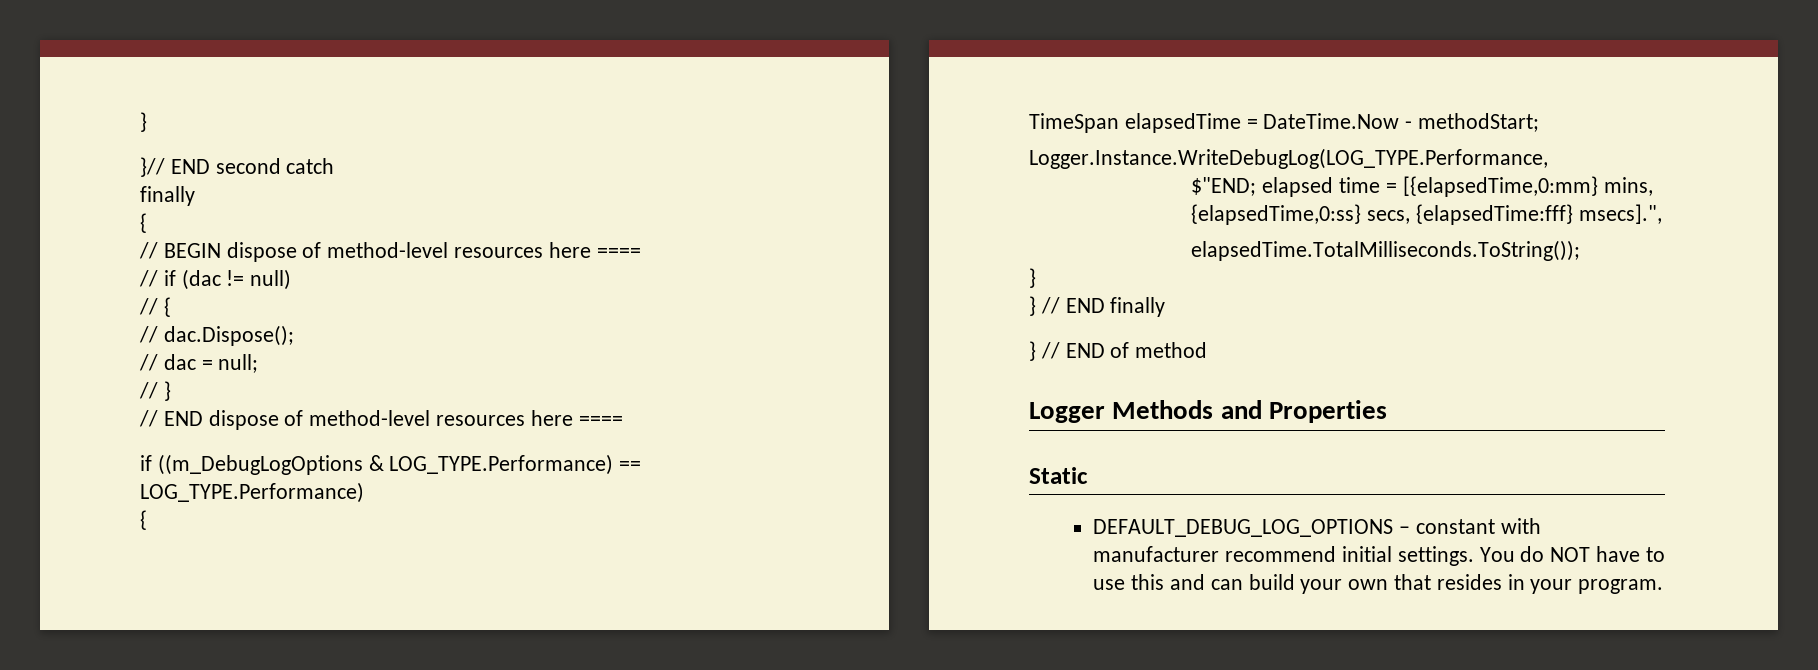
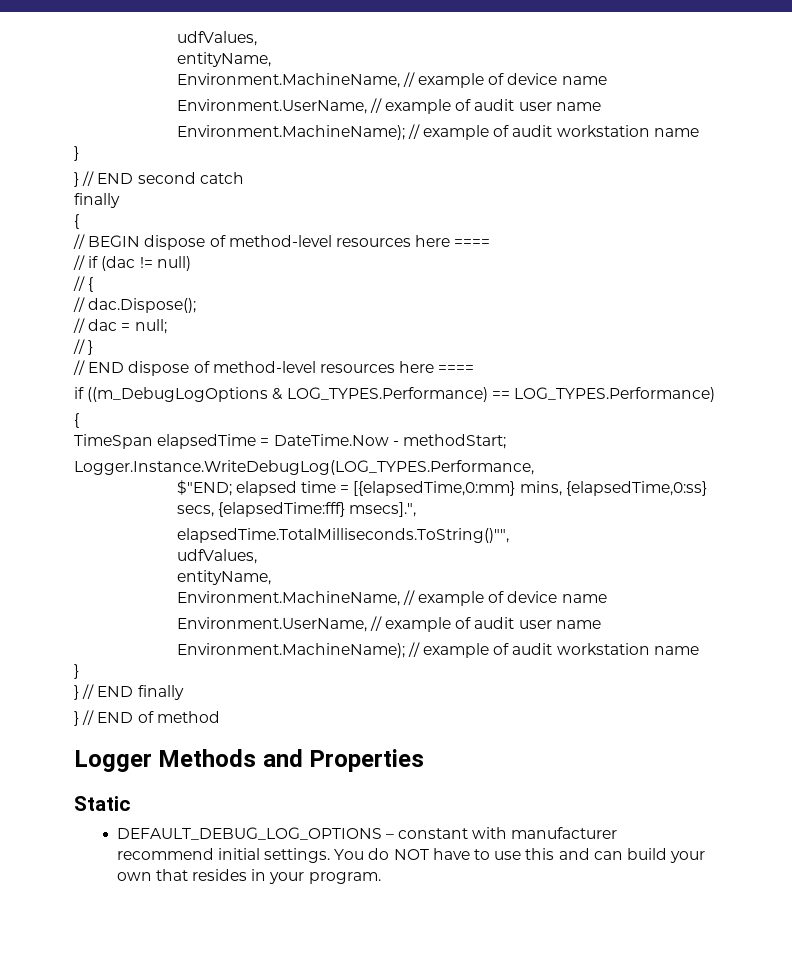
[140,112,147,132] [140,157,165,177] } // }// -> [176,31,257,46] [176,52,271,67] [176,72,607,88] [176,98,601,114] [176,124,699,140] [74,146,79,161] [74,171,95,187] udfValues, // entityName, // Environment.MachineName, // example of device name // Environment.UserName, // example of audit user name // Environment.MachineName); // example of audit workstation name // } // } //
[389,454,642,475] [140,482,364,503] LOG_TYPE.Performance) == LOG_TYPE.Performance) -> [286,387,715,402] LOG_TYPES.Performance) == LOG_TYPES.Performance)
[1029,148,1548,169] Logger.Instance.WriteDebugLog(LOG_TYPE.Performance, -> [74,460,534,475] Logger.Instance.WriteDebugLog(LOG_TYPES.Performance,
[1191,240,1581,261] elapsedTime.TotalMilliseconds.ToString()); -> [176,528,509,543] [176,549,257,564] [176,570,271,585] [176,590,607,606] [176,616,601,632] [176,642,699,658] elapsedTime.TotalMilliseconds.ToString()"", // udfValues, // entityName, // Environment.MachineName, // example of device name // Environment.UserName, // example of audit user name // Environment.MachineName); // example of audit workstation name

